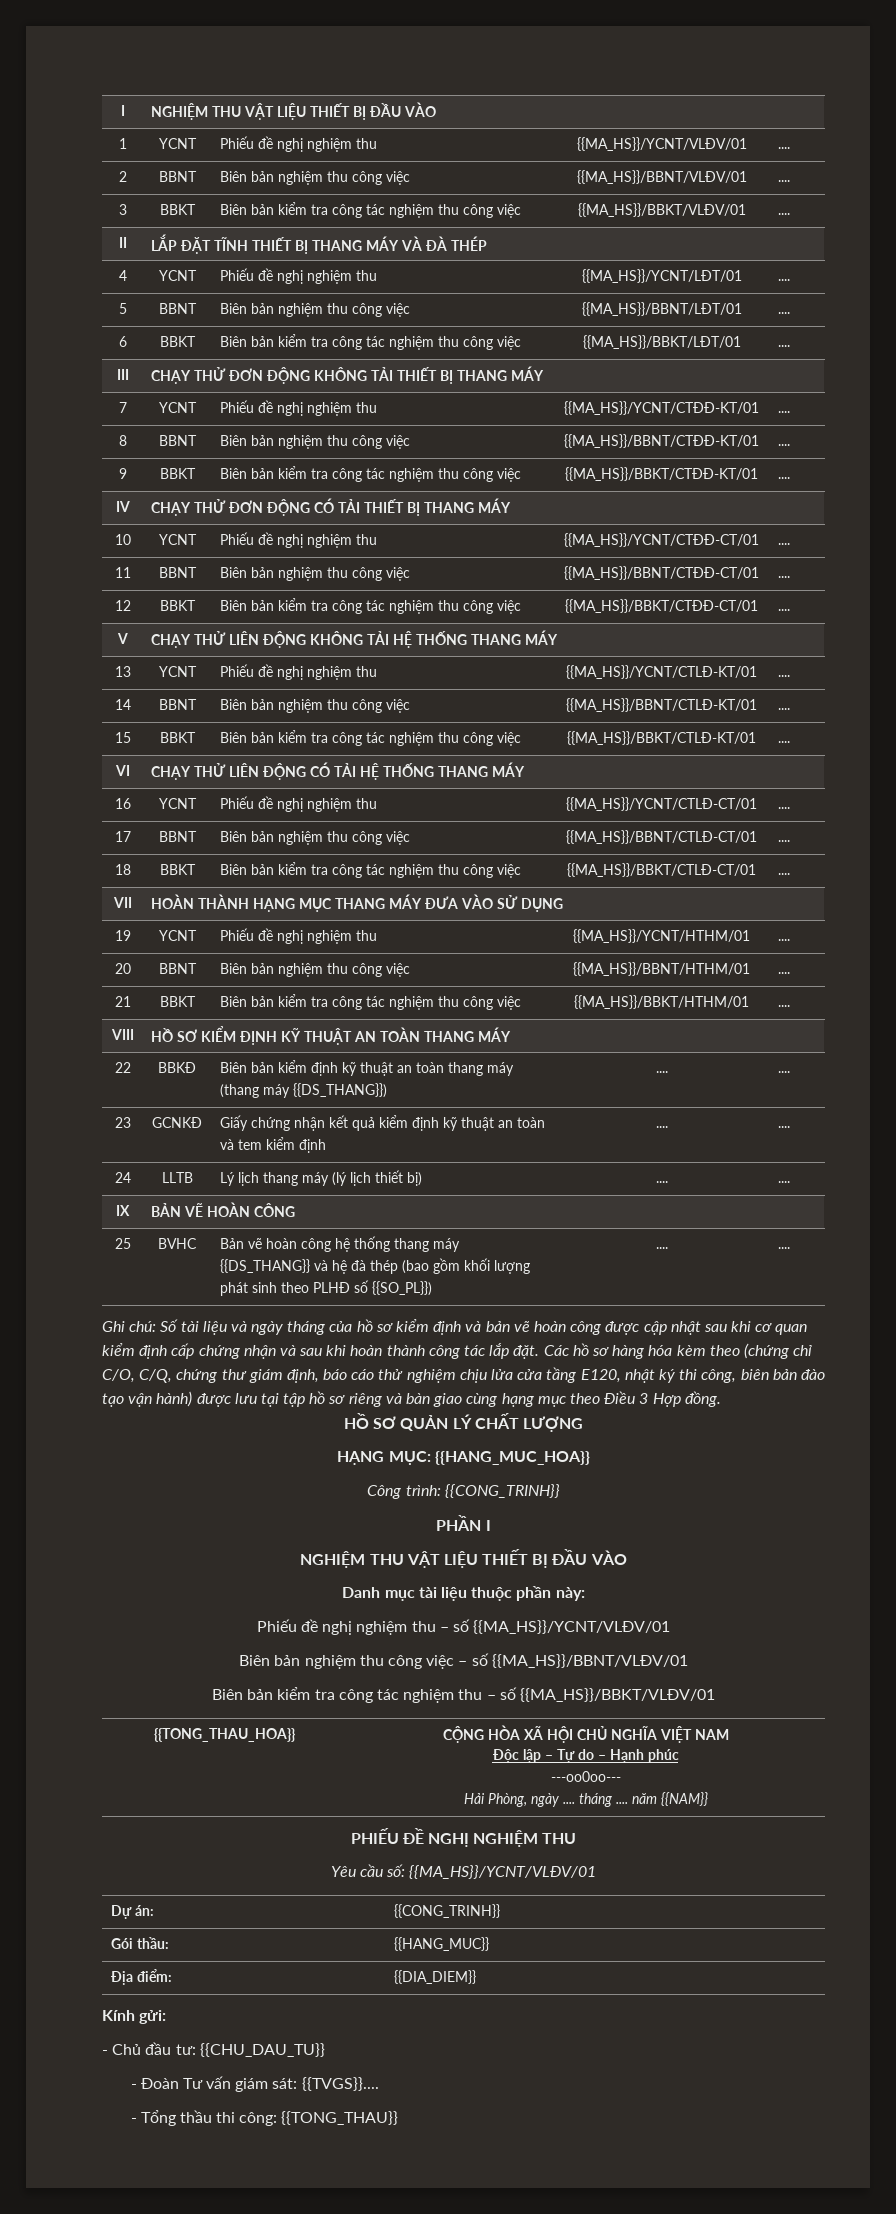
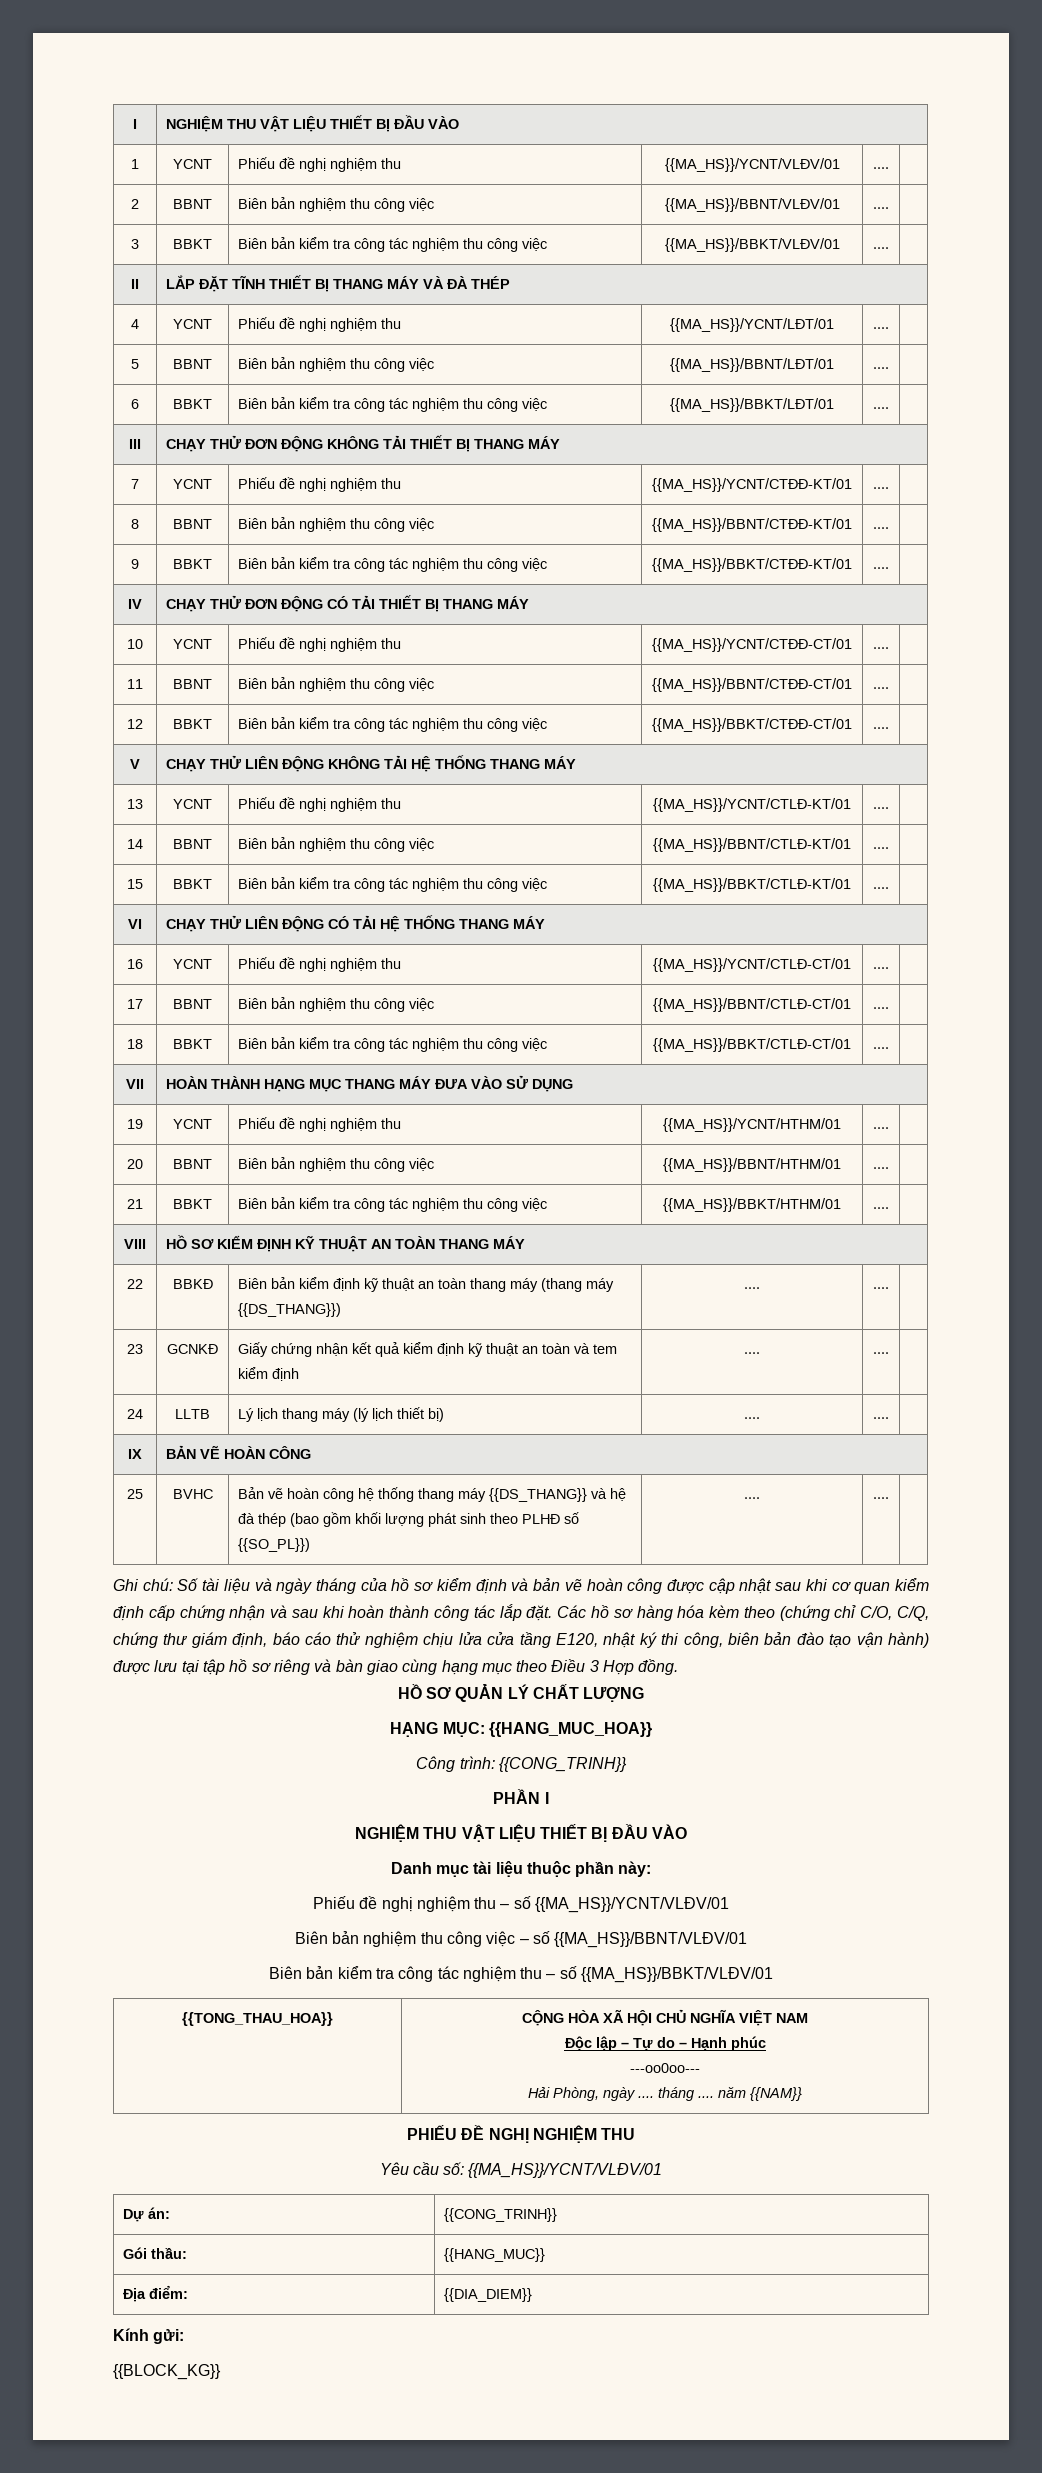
[102,2042,325,2057] [130,2076,379,2092] [130,2110,399,2126] - Chủ đầu tư: {{CHU_DAU_TU}} // - Đoàn Tư vấn giám sát: {{TVGS}}.... // - Tổng thầu thi công: {{TONG_THAU}} -> [113,2364,221,2380] {{BLOCK_KG}}

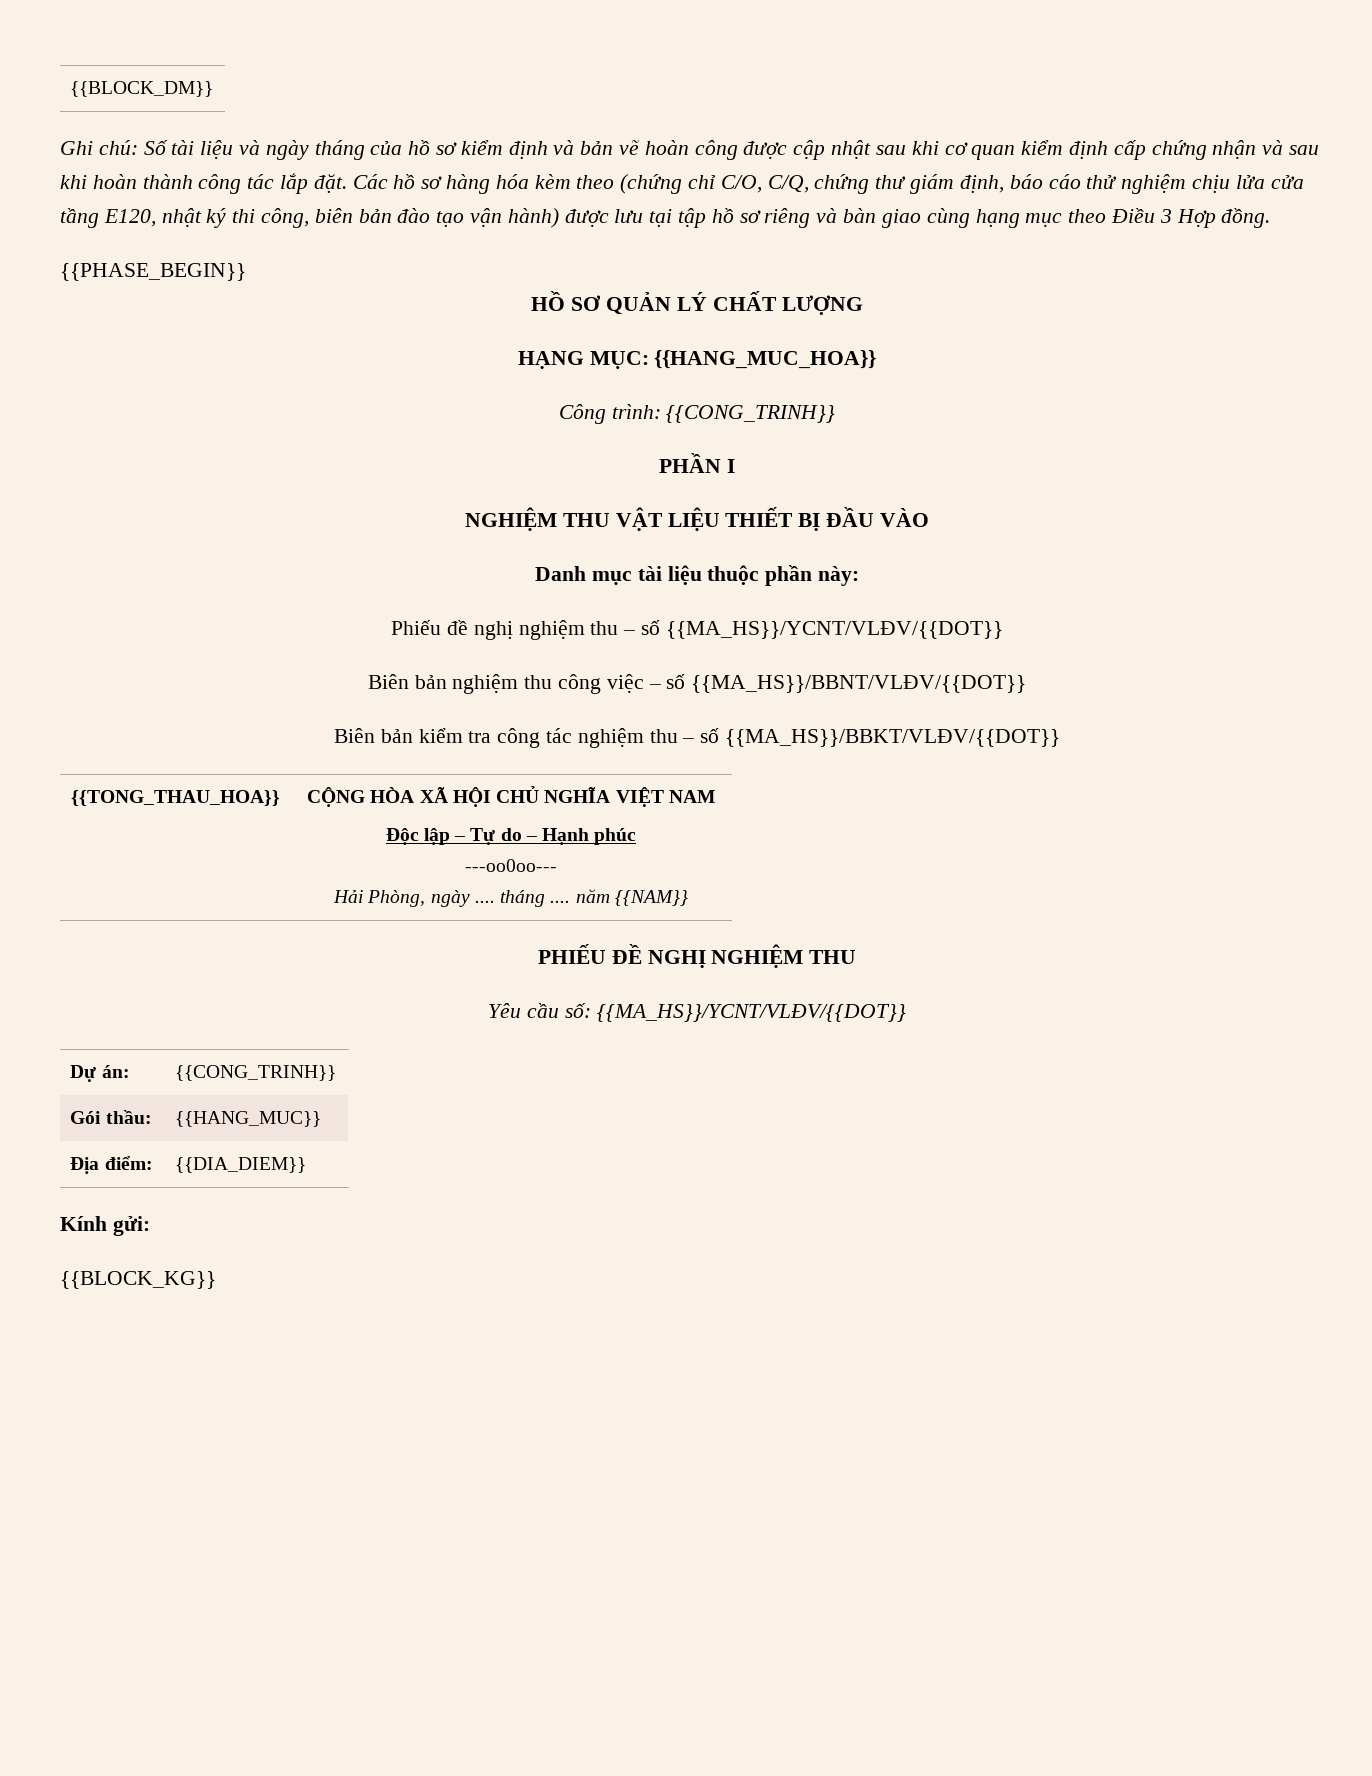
[133,119,137,129] [166,115,460,132] [131,159,139,169] [173,159,212,169] [238,157,402,172] [664,158,840,172] [873,167,889,169] [131,199,139,209] [173,199,212,209] [238,197,435,212] [664,198,840,212] [873,207,889,209] [131,239,139,249] [173,239,212,249] [238,237,548,252] [664,238,840,252] [873,247,889,249] [131,279,139,289] [166,275,511,292] [131,319,139,329] [173,319,212,329] [238,317,402,332] [670,318,834,332] [873,327,889,329] [131,359,139,369] [173,359,212,369] [238,357,435,372] [670,358,834,372] [873,367,889,369] [131,399,139,409] [173,399,212,409] [238,397,548,412] [670,398,834,412] [873,407,889,409] [129,439,141,449] [166,435,561,452] [131,479,139,489] [173,479,212,489] [238,477,402,492] [652,478,852,492] [873,487,889,489] [131,519,139,529] [173,519,212,529] [238,517,435,532] [652,518,852,532] [873,527,889,529] [131,559,139,569] [173,559,212,569] [238,557,548,572] [652,558,852,572] [873,567,889,569] [128,599,142,609] [166,595,530,612] [127,639,143,649] [173,639,212,649] [238,637,402,652] [652,638,852,652] [873,647,889,649] [127,679,143,689] [173,679,212,689] [238,677,435,692] [652,678,852,692] [873,687,889,689] [127,719,143,729] [173,719,212,729] [238,717,548,732] [652,718,852,732] [873,727,889,729] [130,759,140,769] [166,755,577,772] [127,799,143,809] [173,799,212,809] [238,797,402,812] [653,798,851,812] [873,807,889,809] [127,839,143,849] [173,839,212,849] [238,837,435,852] [653,838,851,852] [873,847,889,849] [127,879,143,889] [173,879,212,889] [238,877,548,892] [653,878,851,892] [873,887,889,889] [128,919,142,929] [166,915,546,932] [127,959,143,969] [173,959,212,969] [238,957,402,972] [653,958,851,972] [873,967,889,969] [127,999,143,1009] [173,999,212,1009] [238,997,435,1012] [653,998,851,1012] [873,1007,889,1009] [127,1039,143,1049] [173,1039,212,1049] [238,1037,548,1052] [653,1038,851,1052] [873,1047,889,1049] [126,1079,144,1089] [166,1075,574,1092] [127,1119,143,1129] [173,1119,212,1129] [238,1117,402,1132] [663,1118,841,1132] [873,1127,889,1129] [127,1159,143,1169] [173,1159,212,1169] [238,1157,435,1172] [663,1158,841,1172] [873,1167,889,1169] [127,1199,143,1209] [173,1199,212,1209] [238,1197,548,1212] [663,1198,841,1212] [873,1207,889,1209] [124,1239,146,1249] [166,1235,526,1252] [127,1279,143,1289] [172,1279,213,1289] [238,1277,615,1292] [238,1303,342,1317] [744,1287,760,1289] [873,1287,889,1289] [127,1344,143,1354] [167,1344,218,1354] [238,1342,618,1357] [238,1367,300,1381] [744,1352,760,1354] [873,1352,889,1354] [127,1409,143,1419] [175,1409,210,1419] [238,1407,445,1422] [744,1417,760,1419] [873,1417,889,1419] [128,1449,142,1459] [166,1445,312,1459] [127,1489,143,1499] [172,1489,213,1499] [238,1487,627,1502] [238,1512,580,1527] [238,1538,311,1552] [744,1497,760,1499] [873,1497,889,1499] I | NGHIỆM THU VẬT LIỆU THIẾT BỊ ĐẦU VÀO // 1 | YCNT | Phiếu đề nghị nghiệm thu | {{MA_HS}}/YCNT/VLĐV/01 | .... | // 2 | BBNT | Biên bản nghiệm thu công việc | {{MA_HS}}/BBNT/VLĐV/01 | .... | // 3 | BBKT | Biên bản kiểm tra công tác nghiệm thu công việc | {{MA_HS}}/BBKT/VLĐV/01 | .... | // II | LẮP ĐẶT TĨNH THIẾT BỊ THANG MÁY VÀ ĐÀ THÉP // 4 | YCNT | Phiếu đề nghị nghiệm thu | {{MA_HS}}/YCNT/LĐT/01 | .... | // 5 | BBNT | Biên bản nghiệm thu công việc | {{MA_HS}}/BBNT/LĐT/01 | .... | // 6 | BBKT | Biên bản kiểm tra công tác nghiệm thu công việc | {{MA_HS}}/BBKT/LĐT/01 | .... | // III | CHẠY THỬ ĐƠN ĐỘNG KHÔNG TẢI THIẾT BỊ THANG MÁY // 7 | YCNT | Phiếu đề nghị nghiệm thu | {{MA_HS}}/YCNT/CTĐĐ-KT/01 | .... | // 8 | BBNT | Biên bản nghiệm thu công việc | {{MA_HS}}/BBNT/CTĐĐ-KT/01 | .... | // 9 | BBKT | Biên bản kiểm tra công tác nghiệm thu công việc | {{MA_HS}}/BBKT/CTĐĐ-KT/01 | .... | // IV | CHẠY THỬ ĐƠN ĐỘNG CÓ TẢI THIẾT BỊ THANG MÁY // 10 | YCNT | Phiếu đề nghị nghiệm thu | {{MA_HS}}/YCNT/CTĐĐ-CT/01 | .... | // 11 | BBNT | Biên bản nghiệm thu công việc | {{MA_HS}}/BBNT/CTĐĐ-CT/01 | .... | // 12 | BBKT | Biên bản kiểm tra công tác nghiệm thu công việc | {{MA_HS}}/BBKT/CTĐĐ-CT/01 | .... | // V | CHẠY THỬ LIÊN ĐỘNG KHÔNG TẢI HỆ THỐNG THANG MÁY // 13 | YCNT | Phiếu đề nghị nghiệm thu | {{MA_HS}}/YCNT/CTLĐ-KT/01 | .... | // 14 | BBNT | Biên bản nghiệm thu công việc | {{MA_HS}}/BBNT/CTLĐ-KT/01 | .... | // 15 | BBKT | Biên bản kiểm tra công tác nghiệm thu công việc | {{MA_HS}}/BBKT/CTLĐ-KT/01 | .... | // VI | CHẠY THỬ LIÊN ĐỘNG CÓ TẢI HỆ THỐNG THANG MÁY // 16 | YCNT | Phiếu đề nghị nghiệm thu | {{MA_HS}}/YCNT/CTLĐ-CT/01 | .... | // 17 | BBNT | Biên bản nghiệm thu công việc | {{MA_HS}}/BBNT/CTLĐ-CT/01 | .... | // 18 | BBKT | Biên bản kiểm tra công tác nghiệm thu công việc | {{MA_HS}}/BBKT/CTLĐ-CT/01 | .... | // VII | HOÀN THÀNH HẠNG MỤC THANG MÁY ĐƯA VÀO SỬ DỤNG // 19 | YCNT | Phiếu đề nghị nghiệm thu | {{MA_HS}}/YCNT/HTHM/01 | .... | // 20 | BBNT | Biên bản nghiệm thu công việc | {{MA_HS}}/BBNT/HTHM/01 | .... | // 21 | BBKT | Biên bản kiểm tra công tác nghiệm thu công việc | {{MA_HS}}/BBKT/HTHM/01 | .... | // VIII | HỒ SƠ KIỂM ĐỊNH KỸ THUẬT AN TOÀN THANG MÁY // 22 | BBKĐ | Biên bản kiểm định kỹ thuật an toàn thang máy (thang máy {{DS_THANG}}) | .... | .... | // 23 | GCNKĐ | Giấy chứng nhận kết quả kiểm định kỹ thuật an toàn và tem kiểm định | .... | .... | // 24 | LLTB | Lý lịch thang máy (lý lịch thiết bị) | .... | .... | // IX | BẢN VẼ HOÀN CÔNG // 25 | BVHC | Bản vẽ hoàn công hệ thống thang máy {{DS_THANG}} và hệ đà thép (bao gồm khối lượng phát sinh theo PLHĐ số {{SO_PL}}) | .... | .... | -> [70,81,214,97] {{BLOCK_DM}}
(679, 1667) none -> [60,263,246,281] // {{PHASE_BEGIN}}
[535,1897,730,1913] {{MA_HS}}/YCNT/VLĐV/01 -> [665,621,1003,639] {{MA_HS}}/YCNT/VLĐV/{{DOT}}
[554,1932,748,1948] {{MA_HS}}/BBNT/VLĐV/01 -> [691,675,1027,693] {{MA_HS}}/BBNT/VLĐV/{{DOT}}
[581,1967,774,1983] {{MA_HS}}/BBKT/VLĐV/01 -> [725,729,1061,747] {{MA_HS}}/BBKT/VLĐV/{{DOT}}
[468,2163,663,2178] {{MA_HS}}/YCNT/VLĐV/01 -> [596,1004,906,1022] {{MA_HS}}/YCNT/VLĐV/{{DOT}}

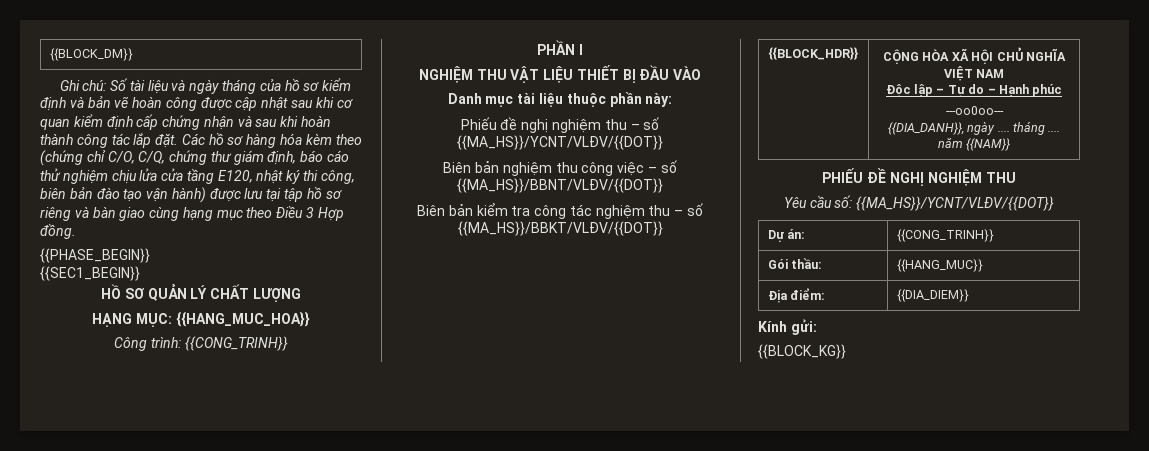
(246, 272) none -> [40,266,140,281] // {{SEC1_BEGIN}}
[71,790,280,806] {{TONG_THAU_HOA}} -> [768,47,858,60] {{BLOCK_HDR}}
[333,890,426,907] Hải Phòng, -> [887,122,964,135] {{DIA_DANH}},

